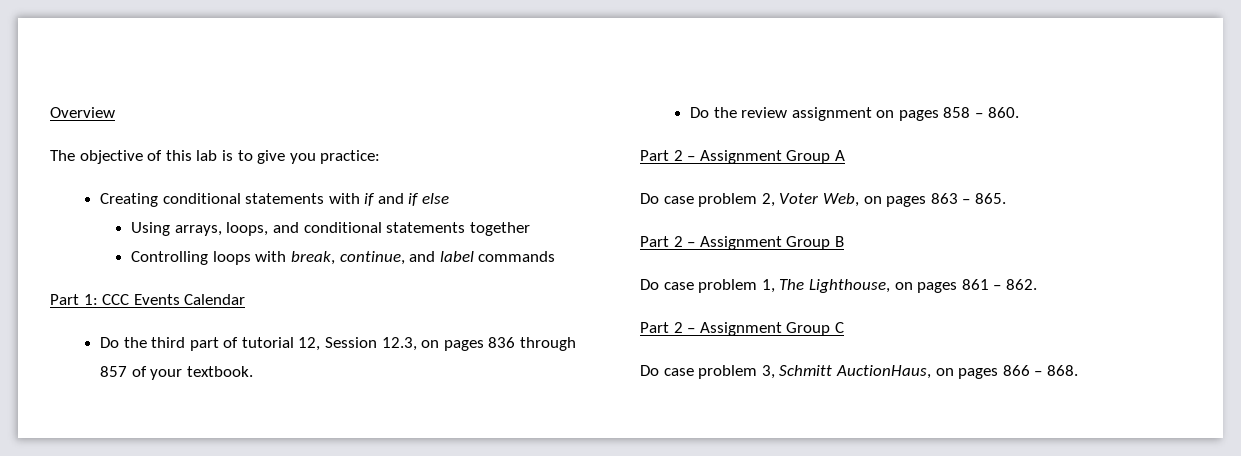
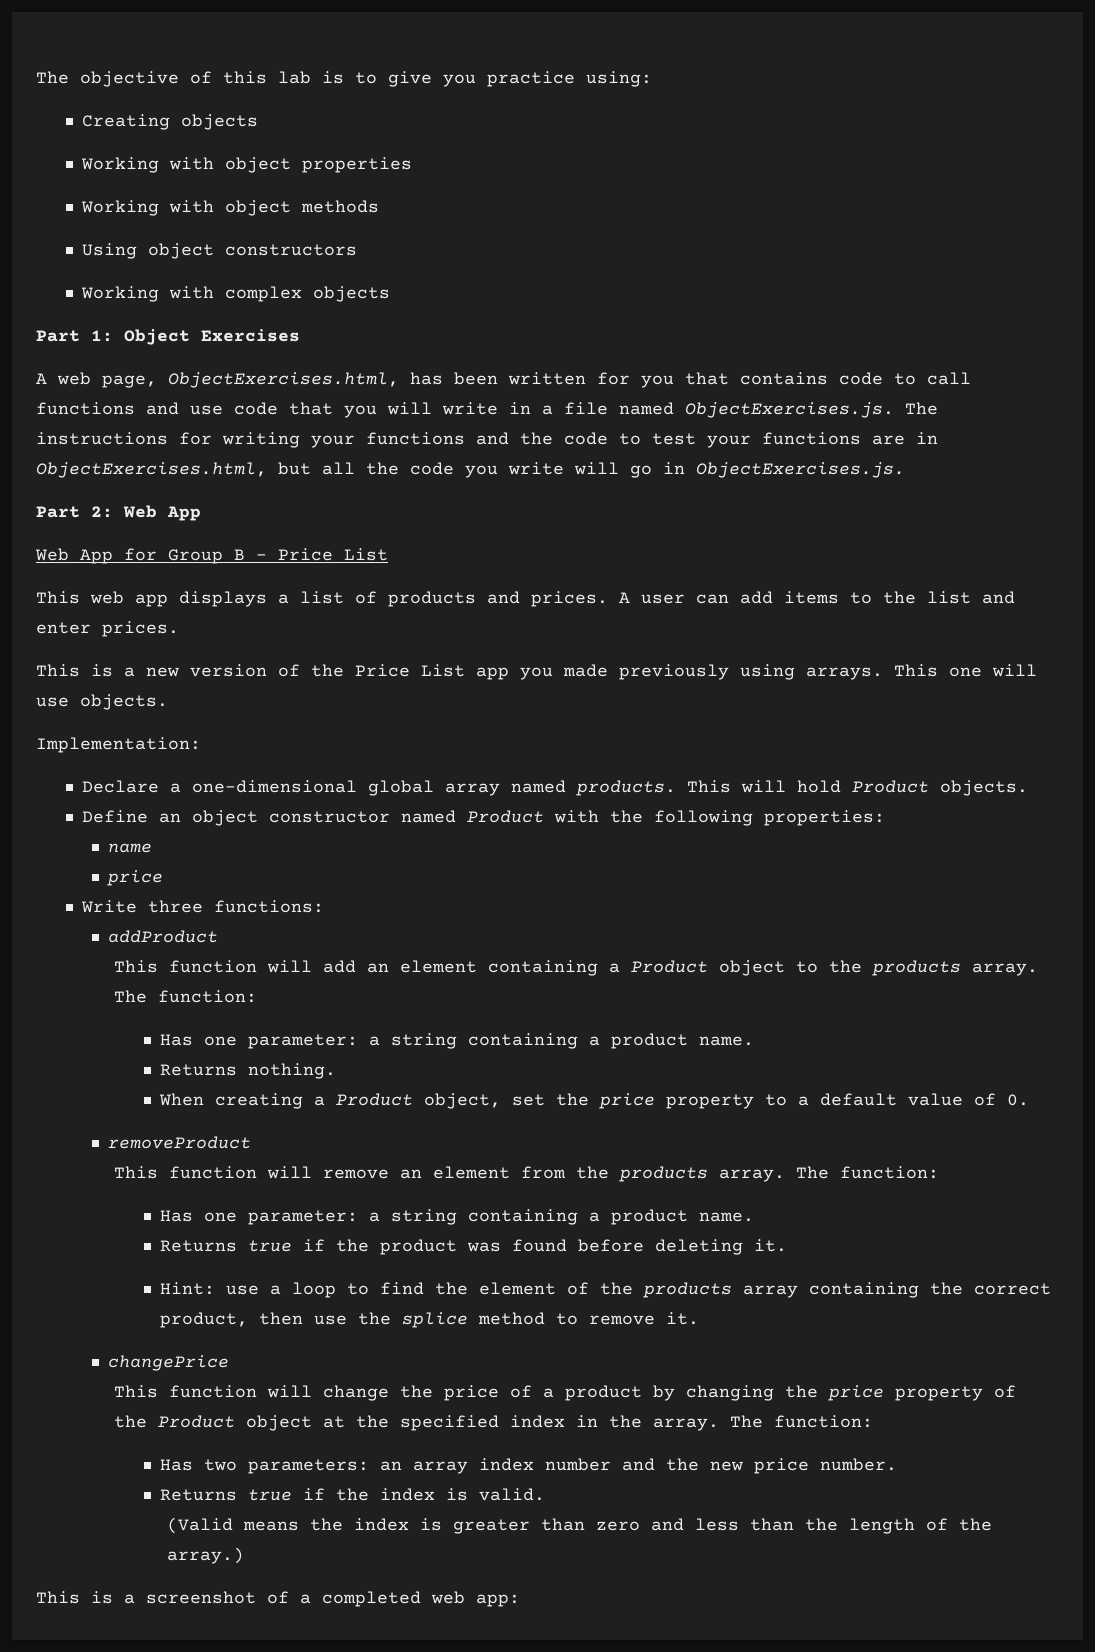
[50,107,115,118] Overview // -> (36, 77) none
[320,150,381,164] practice: -> [487,71,652,87] practice using:
[162,193,450,206] [131,222,530,236] [131,251,556,265] [50,294,246,305] [99,337,577,351] [99,366,253,380] [689,107,1019,121] [640,150,845,164] [640,193,1006,207] [640,236,844,250] [640,279,1037,293] [640,322,844,336] [640,365,1078,379] conditional statements with if and if else // Using arrays, loops, and conditional statements together // Controlling loops with break, continue, and label commands // Part 1: CCC Events Calendar // Do the third part of tutorial 12, Session 12.3, on pages 836 through 857 of your textbook. // Do the review assignment on pages 858 – 860. // Part 2 – Assignment Group A // Do case problem 2, Voter Web, on pages 863 – 865. // Part 2 – Assignment Group B // Do case problem 1, The Lighthouse, on pages 861 – 862. // Part 2 – Assignment Group C // Do case problem 3, Schmitt AuctionHaus, on pages 866 – 868. -> [180,114,258,130] [80,157,412,173] [80,200,379,216] [81,243,357,259] [80,286,390,302] [36,329,300,345] [36,372,971,388] [36,402,938,418] [36,432,938,448] [36,462,905,478] [36,505,201,521] [35,548,388,564] [36,591,1015,607] [36,621,179,637] [36,664,1037,680] [36,694,168,710] [36,737,201,753] [81,780,1028,796] [81,810,885,826] [108,843,153,853] [107,870,164,886] [80,900,324,913] [108,930,219,943] [114,960,1039,976] [114,990,258,1003] [160,1033,755,1049] [160,1063,337,1079] [159,1093,1030,1109] [108,1136,252,1149] [114,1166,940,1182] [160,1209,755,1225] [160,1239,788,1255] [160,1282,1052,1298] [160,1312,700,1328] [108,1355,230,1371] [114,1385,1017,1401] [114,1415,874,1431] [160,1458,898,1474] [160,1488,546,1501] [166,1517,992,1534] [166,1547,244,1564] [36,1591,520,1607] objects // Working with object properties // Working with object methods // Using object constructors // Working with complex objects // Part 1: Object Exercises // A web page, ObjectExercises.html, has been written for you that contains code to call functions and use code that you will write in a file named ObjectExercises.js. The instructions for writing your functions and the code to test your functions are in ObjectExercises.html, but all the code you write will go in ObjectExercises.js. // Part 2: Web App // Web App for Group B – Price List // This web app displays a list of products and prices. A user can add items to the list and enter prices. // This is a new version of the Price List app you made previously using arrays. This one will use objects. // Implementation: // Declare a one-dimensional global array named products. This will hold Product objects. // Define an object constructor named Product with the following properties: // name // price // Write three functions: // addProduct // This function will add an element containing a Product object to the products array. The function: // Has one parameter: a string containing a product name. // Returns nothing. // When creating a Product object, set the price property to a default value of 0. // removeProduct // This function will remove an element from the products array. The function: // Has one parameter: a string containing a product name. // Returns true if the product was found before deleting it. // Hint: use a loop to find the element of the products array containing the correct product, then use the splice method to remove it. // changePrice // This function will change the price of a product by changing the price property of the Product object at the specified index in the array. The function: // Has two parameters: an array index number and the new price number. // Returns true if the index is valid. // (Valid means the index is greater than zero and less than the length of the array.) // This is a screenshot of a completed web app:

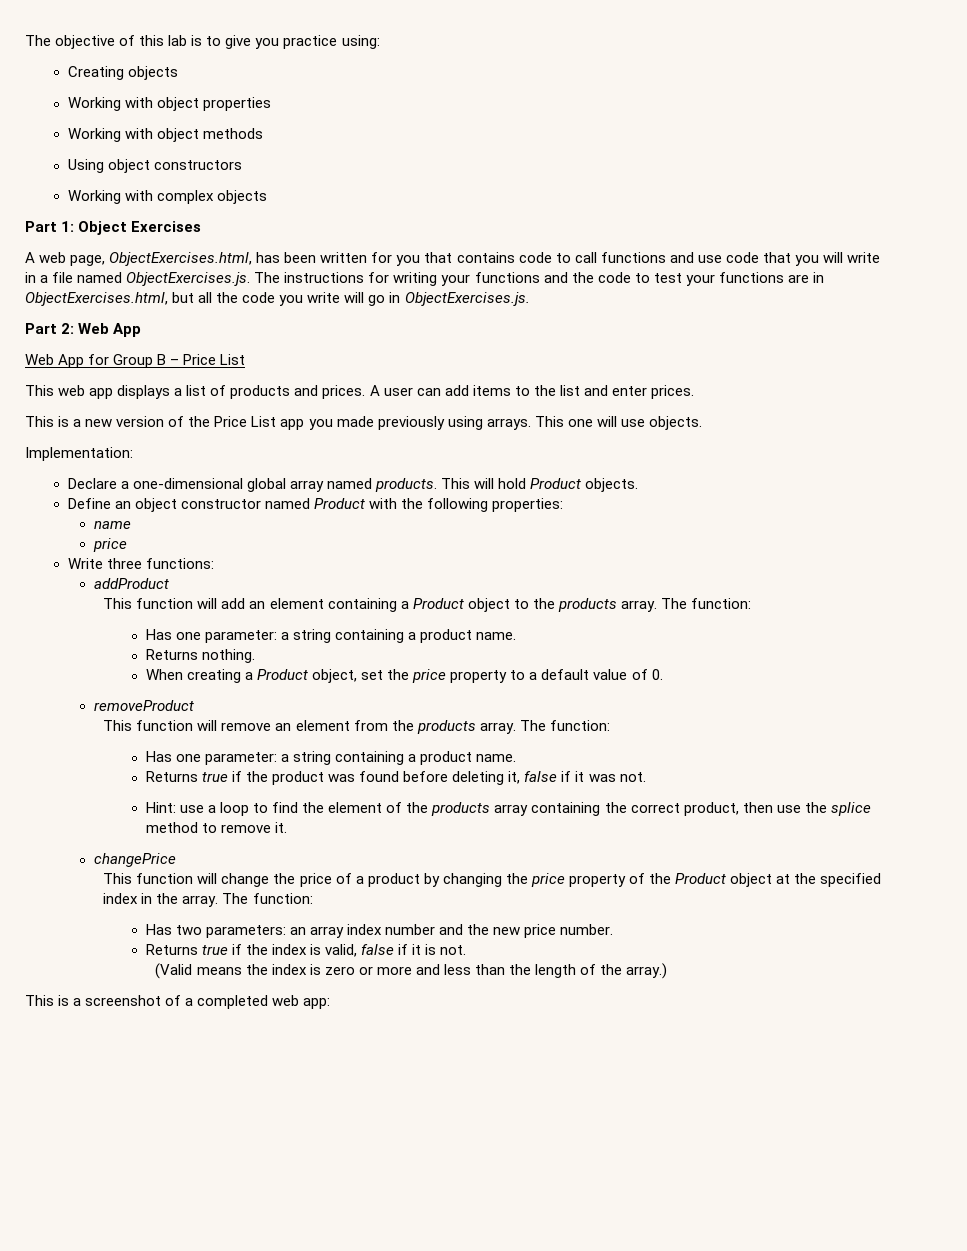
[754,1239,788,1252] it. -> [508,771,646,784] it, false if it was not.
[479,1488,546,1501] valid. -> [325,944,467,957] valid, false if it is not.
[452,1518,640,1534] greater than zero -> [324,966,412,975] zero or more

